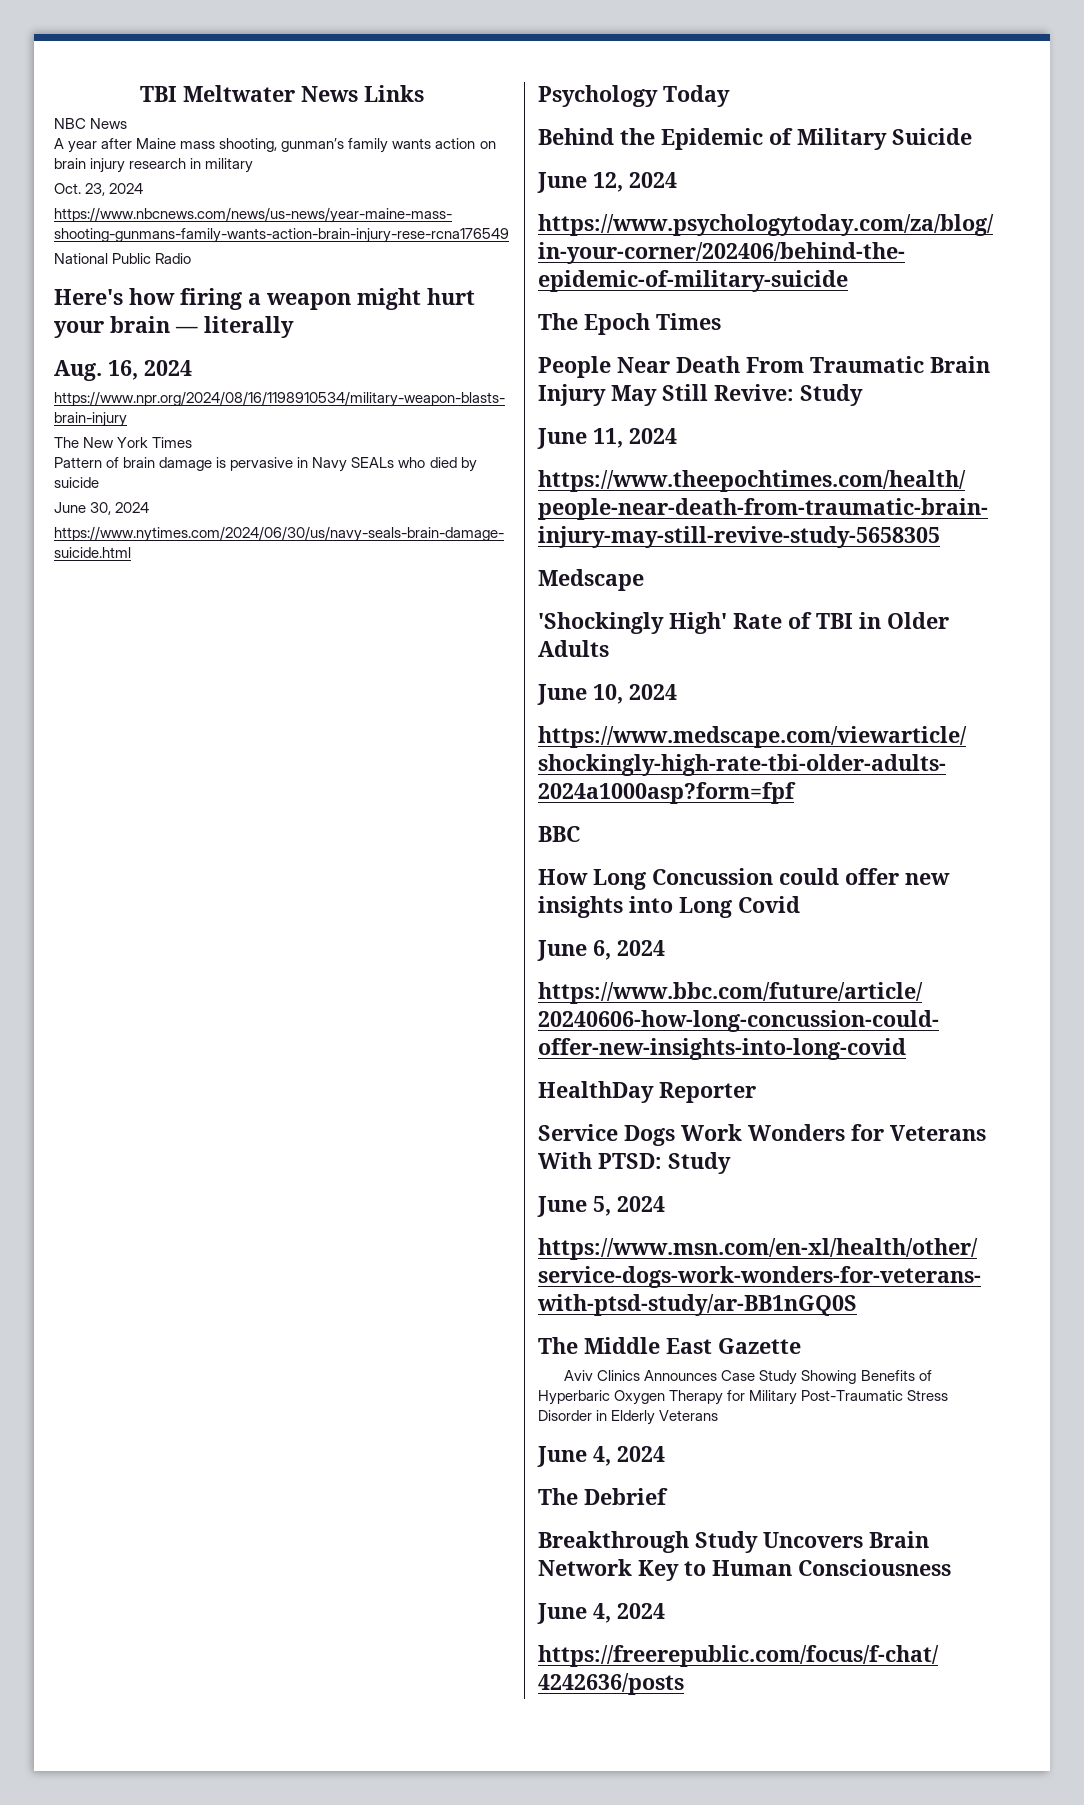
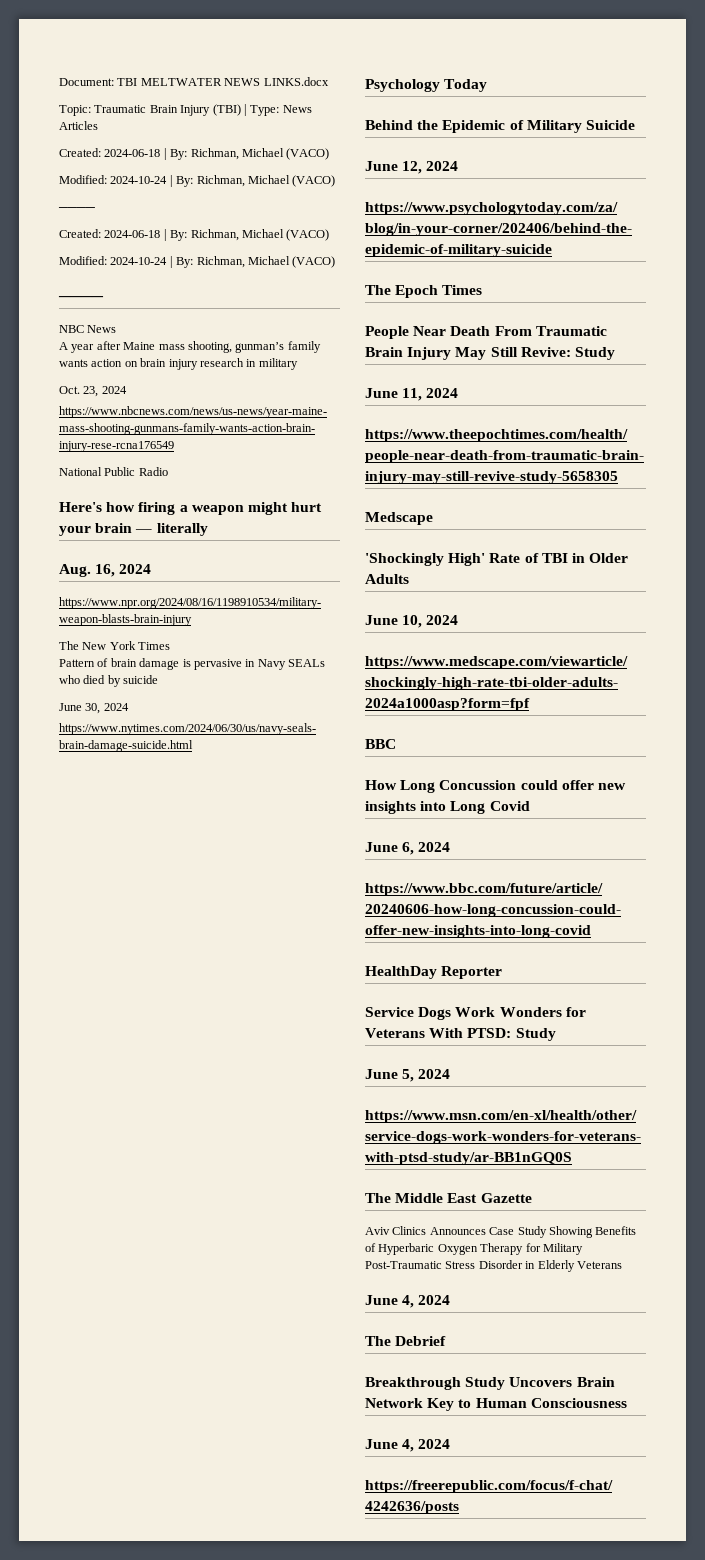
[139,85,424,102] TBI Meltwater News Links -> [59,77,329,86] [59,104,312,116] [59,121,98,130] [59,148,330,160] [59,175,336,187] [58,207,95,211] [59,229,330,241] [59,256,336,268] [58,296,104,301] Document: TBI MELTWATER NEWS LINKS.docx // Topic: Traumatic Brain Injury (TBI) | Type: News Articles // Created: 2024-06-18 | By: Richman, Michael (VACO) // Modified: 2024-10-24 | By: Richman, Michael (VACO) // ──── // Created: 2024-06-18 | By: Richman, Michael (VACO) // Modified: 2024-10-24 | By: Richman, Michael (VACO) // ────

